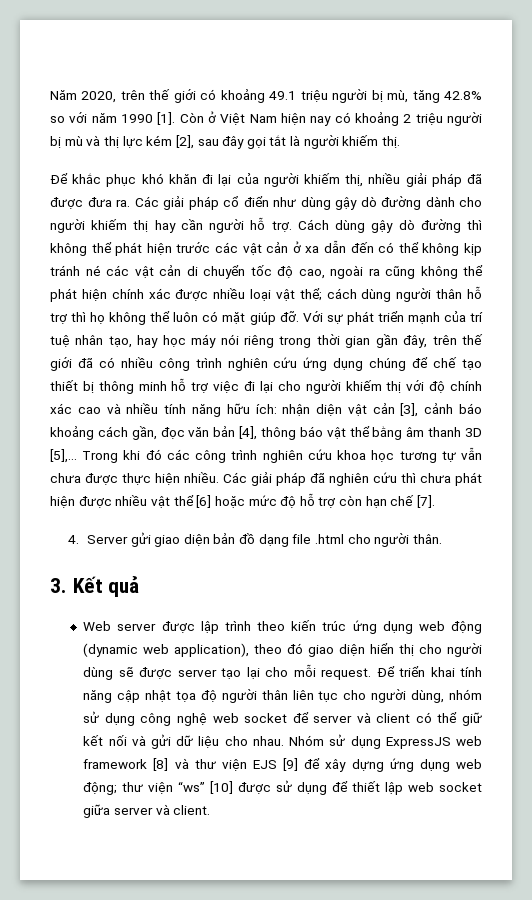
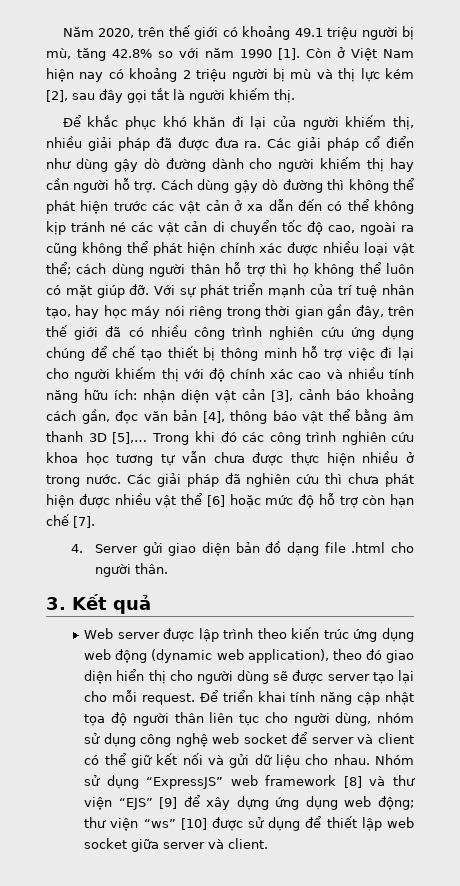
[184,472,219,483] nhiều. -> [362,451,414,463] [46,474,121,487] nhiều ở trong nước.
[385,737,451,749] ExpressJS -> [146,777,224,789] “ExpressJS”
[252,760,277,769] EJS -> [118,798,153,810] “EJS”

